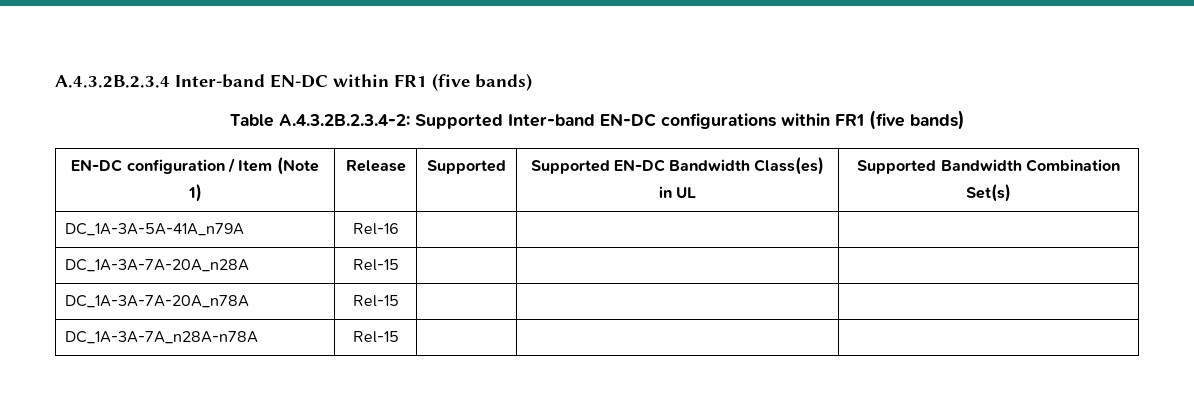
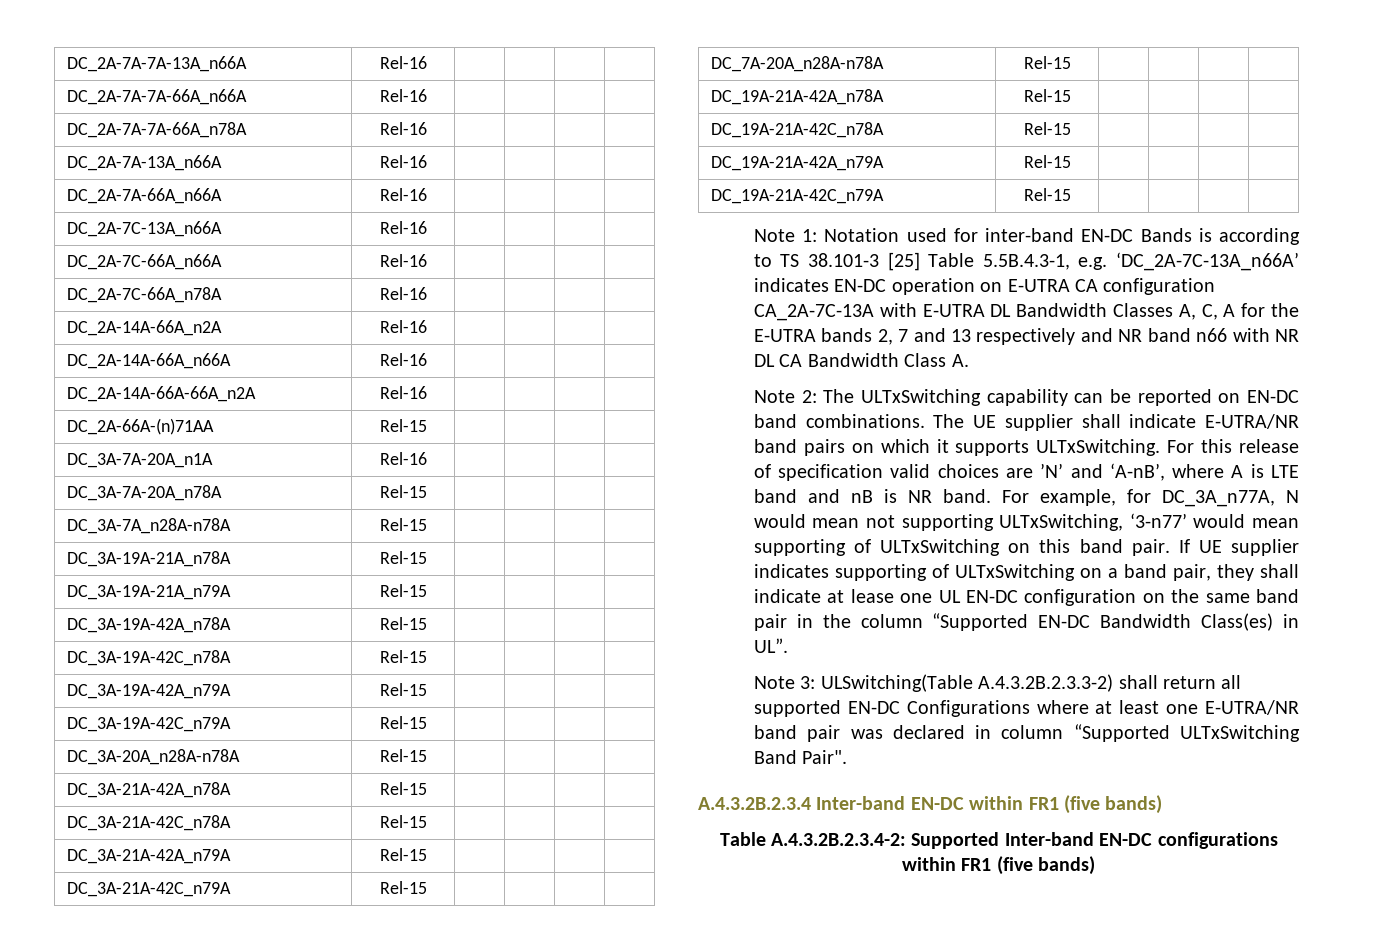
(55, 81) none -> [67,56,248,72] [379,56,427,69] [67,89,248,105] [379,89,427,102] [67,122,248,138] [379,122,427,135] [67,155,223,171] [379,155,427,168] [67,188,223,204] [379,188,427,201] [67,221,223,237] [379,221,427,234] [67,254,223,270] [379,254,427,267] [67,287,223,303] [379,287,427,300] [67,320,223,336] [379,320,427,333] [67,353,232,369] [379,353,427,366] [67,386,257,402] [379,386,427,399] [67,418,215,435] [379,419,427,432] [67,453,214,468] [379,452,427,465] [67,485,223,501] [379,485,427,498] [67,518,232,534] [379,518,427,531] [67,551,232,567] [379,551,427,564] [67,585,232,600] [379,584,427,597] [67,617,232,633] [379,617,427,630] [67,650,232,666] [379,650,427,663] [67,684,232,699] [379,683,427,696] [67,717,232,732] [379,716,427,729] [67,749,241,765] [379,749,427,762] [67,782,232,798] [379,782,427,795] [67,815,232,831] [379,815,427,828] [67,849,232,864] [379,848,427,861] [67,882,232,897] [379,881,427,894] [711,56,885,72] [1023,56,1071,69] [711,89,885,105] [1023,89,1071,102] [711,122,885,138] [1023,122,1071,135] [711,156,885,171] [1023,155,1071,168] [711,189,885,204] [1023,188,1071,201] [753,228,1300,245] [753,252,1299,271] [753,278,1216,295] [753,303,1299,321] [753,328,1299,345] [753,353,969,367] [753,389,1299,406] [753,414,1299,431] [753,439,1299,456] [753,463,1299,481] [753,489,1299,507] [753,513,1299,531] [753,539,1299,556] [753,564,1299,581] [753,589,1299,606] [753,613,1299,631] [753,638,788,653] [753,674,1242,692] [753,700,1299,717] [753,724,1300,742] [753,750,848,764] DC_2A-7A-7A-13A_n66A | Rel-16 | | | | // DC_2A-7A-7A-66A_n66A | Rel-16 | | | | // DC_2A-7A-7A-66A_n78A | Rel-16 | | | | // DC_2A-7A-13A_n66A | Rel-16 | | | | // DC_2A-7A-66A_n66A | Rel-16 | | | | // DC_2A-7C-13A_n66A | Rel-16 | | | | // DC_2A-7C-66A_n66A | Rel-16 | | | | // DC_2A-7C-66A_n78A | Rel-16 | | | | // DC_2A-14A-66A_n2A | Rel-16 | | | | // DC_2A-14A-66A_n66A | Rel-16 | | | | // DC_2A-14A-66A-66A_n2A | Rel-16 | | | | // DC_2A-66A-(n)71AA | Rel-15 | | | | // DC_3A-7A-20A_n1A | Rel-16 | | | | // DC_3A-7A-20A_n78A | Rel-15 | | | | // DC_3A-7A_n28A-n78A | Rel-15 | | | | // DC_3A-19A-21A_n78A | Rel-15 | | | | // DC_3A-19A-21A_n79A | Rel-15 | | | | // DC_3A-19A-42A_n78A | Rel-15 | | | | // DC_3A-19A-42C_n78A | Rel-15 | | | | // DC_3A-19A-42A_n79A | Rel-15 | | | | // DC_3A-19A-42C_n79A | Rel-15 | | | | // DC_3A-20A_n28A-n78A | Rel-15 | | | | // DC_3A-21A-42A_n78A | Rel-15 | | | | // DC_3A-21A-42C_n78A | Rel-15 | | | | // DC_3A-21A-42A_n79A | Rel-15 | | | | // DC_3A-21A-42C_n79A | Rel-15 | | | | // DC_7A-20A_n28A-n78A | Rel-15 | | | | // DC_19A-21A-42A_n78A | Rel-15 | | | | // DC_19A-21A-42C_n78A | Rel-15 | | | | // DC_19A-21A-42A_n79A | Rel-15 | | | | // DC_19A-21A-42C_n79A | Rel-15 | | | | // Note 1: Notation used for inter-band EN-DC Bands is according to TS 38.101-3 [25] Table 5.5B.4.3-1, e.g. ‘DC_2A-7C-13A_n66A’ indicates EN-DC operation on E-UTRA CA configuration CA_2A-7C-13A with E-UTRA DL Bandwidth Classes A, C, A for the E-UTRA bands 2, 7 and 13 respectively and NR band n66 with NR DL CA Bandwidth Class A. // Note 2: The ULTxSwitching capability can be reported on EN-DC band combinations. The UE supplier shall indicate E-UTRA/NR band pairs on which it supports ULTxSwitching. For this release of specification valid choices are ’N’ and ‘A-nB’, where A is LTE band and nB is NR band. For example, for DC_3A_n77A, N would mean not supporting ULTxSwitching, ‘3-n77’ would mean supporting of ULTxSwitching on this band pair. If UE supplier indicates supporting of ULTxSwitching on a band pair, they shall indicate at lease one UL EN-DC configuration on the same band pair in the column “Supported EN-DC Bandwidth Class(es) in UL”. // Note 3: ULSwitching(Table A.4.3.2B.2.3.3-2) shall return all supported EN-DC Configurations where at least one E-UTRA/NR band pair was declared in column “Supported ULTxSwitching Band Pair". //
[71,157,319,175] [187,184,202,202] [345,160,406,172] [427,160,506,174] [530,157,825,175] [658,186,697,198] [857,159,1120,174] [966,184,1011,202] [65,223,245,236] [352,223,399,235] [65,259,250,272] [352,259,399,271] [65,295,250,308] [352,295,399,307] [65,331,259,344] [352,331,399,343] // EN-DC configuration / Item (Note 1) | Release | Supported | Supported EN-DC Bandwidth Class(es) in UL | Supported Bandwidth Combination Set(s) // DC_1A-3A-5A-41A_n79A | Rel-16 | | | // DC_1A-3A-7A-20A_n28A | Rel-15 | | | // DC_1A-3A-7A-20A_n78A | Rel-15 | | | // DC_1A-3A-7A_n28A-n78A | Rel-15 | | | -> (1096, 865) none

